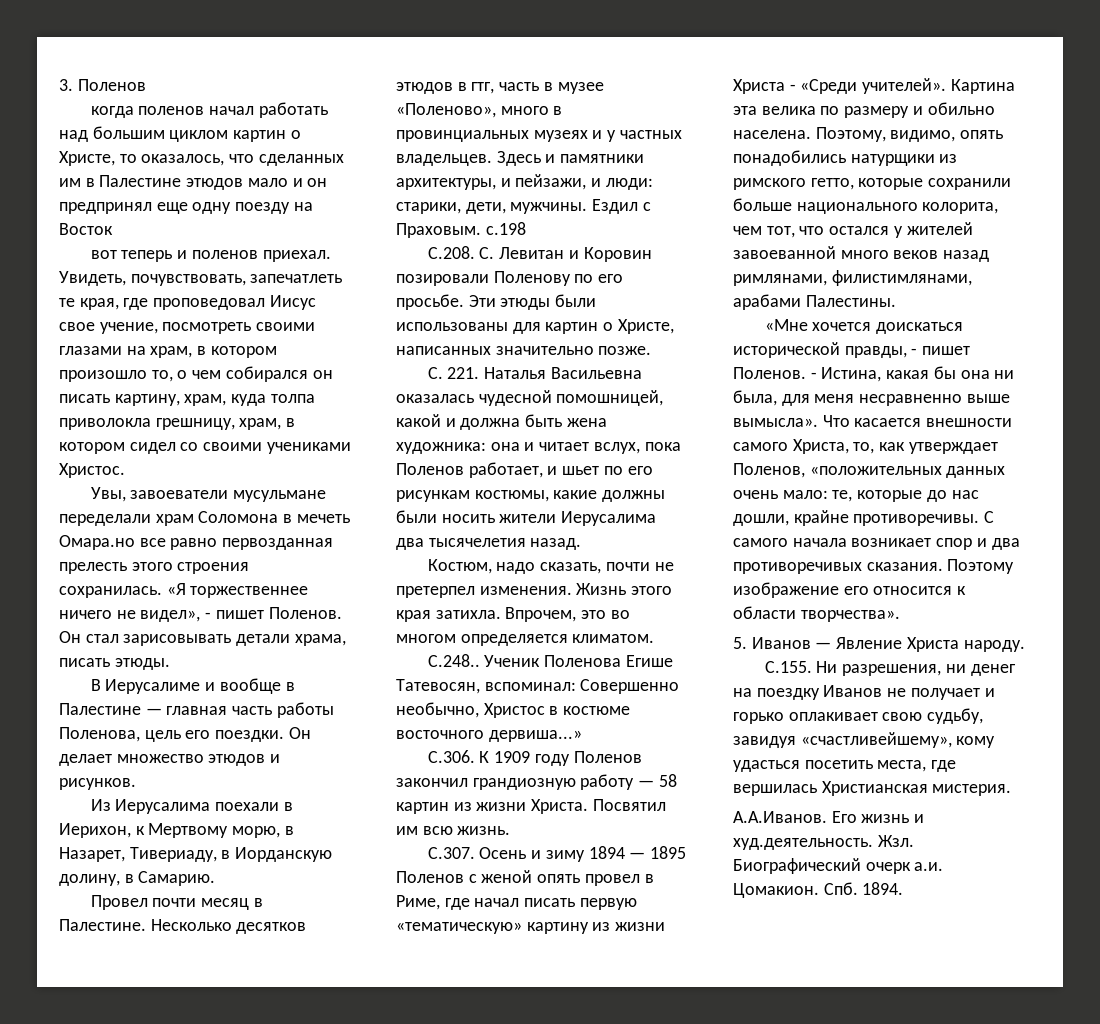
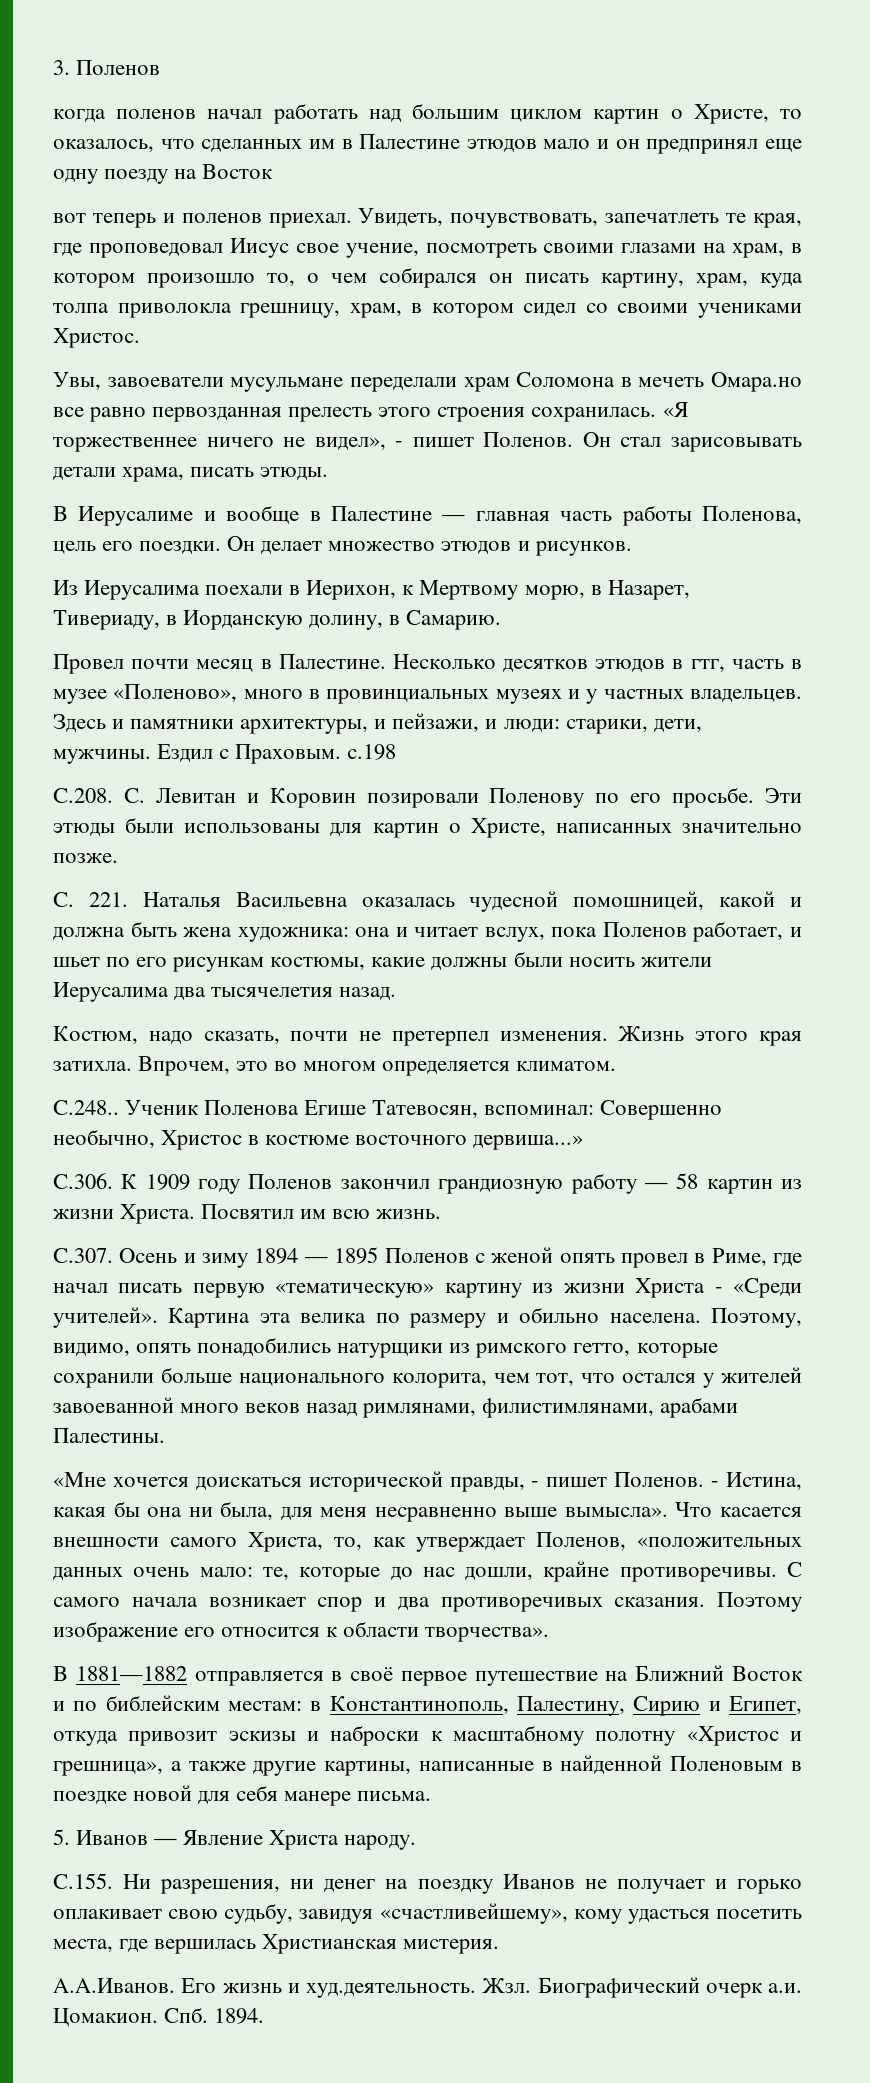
(900, 616) none -> [53,1665,804,1686] [53,1695,803,1716] [53,1725,803,1746] [53,1755,802,1776] [53,1785,432,1806] // В 1881—1882 отправляется в своё первое путешествие на Ближний Восток и по библейским местам: в Константинополь, Палестину, Сирию и Египет, откуда привозит эскизы и наброски к масштабному полотну «Христос и грешница», а также другие картины, написанные в найденной Поленовым в поездке новой для себя манере письма.

